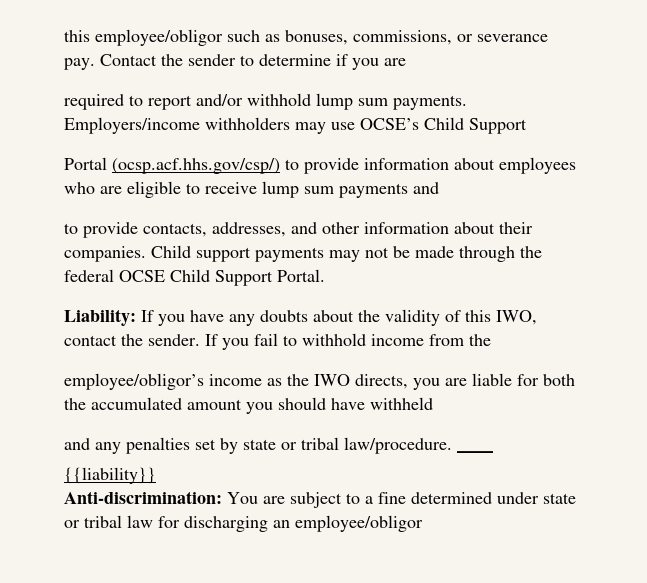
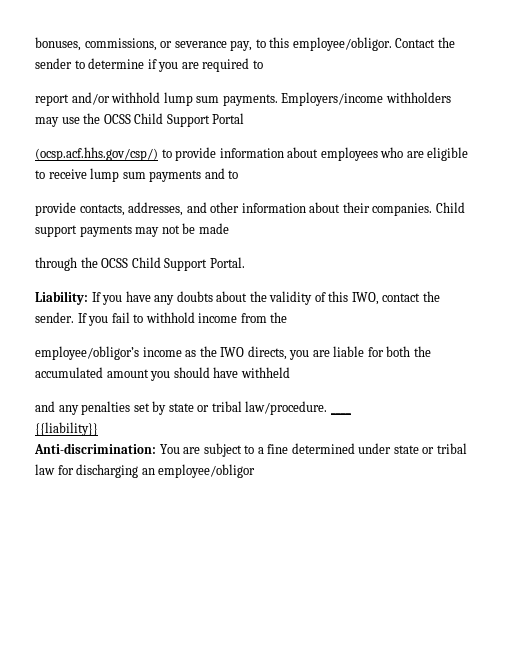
[64,29,548,46] [64,58,95,70] this employee/obligor such as bonuses, commissions, or severance pay. -> [35,37,392,51] bonuses, commissions, or severance pay, to this employee/obligor.
(406, 62) // -> (199, 65) none
(143, 100) none -> (263, 64) //
[360,117,527,134] [64,157,107,170] OCSE’s Child Support // Portal -> [83,113,245,127] the OCSS Child Support Portal //
[64,223,78,234] // to -> [228,170,239,179] to //
(454, 252) none -> (229, 228) //
[64,269,165,282] federal OCSE -> [101,258,129,268] OCSS

